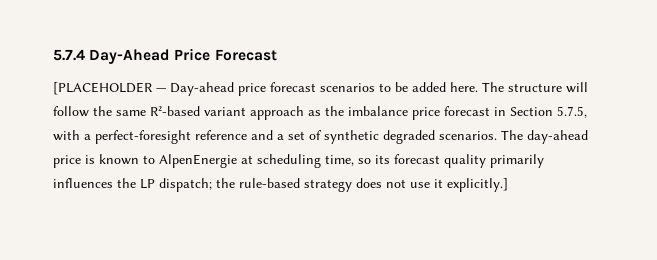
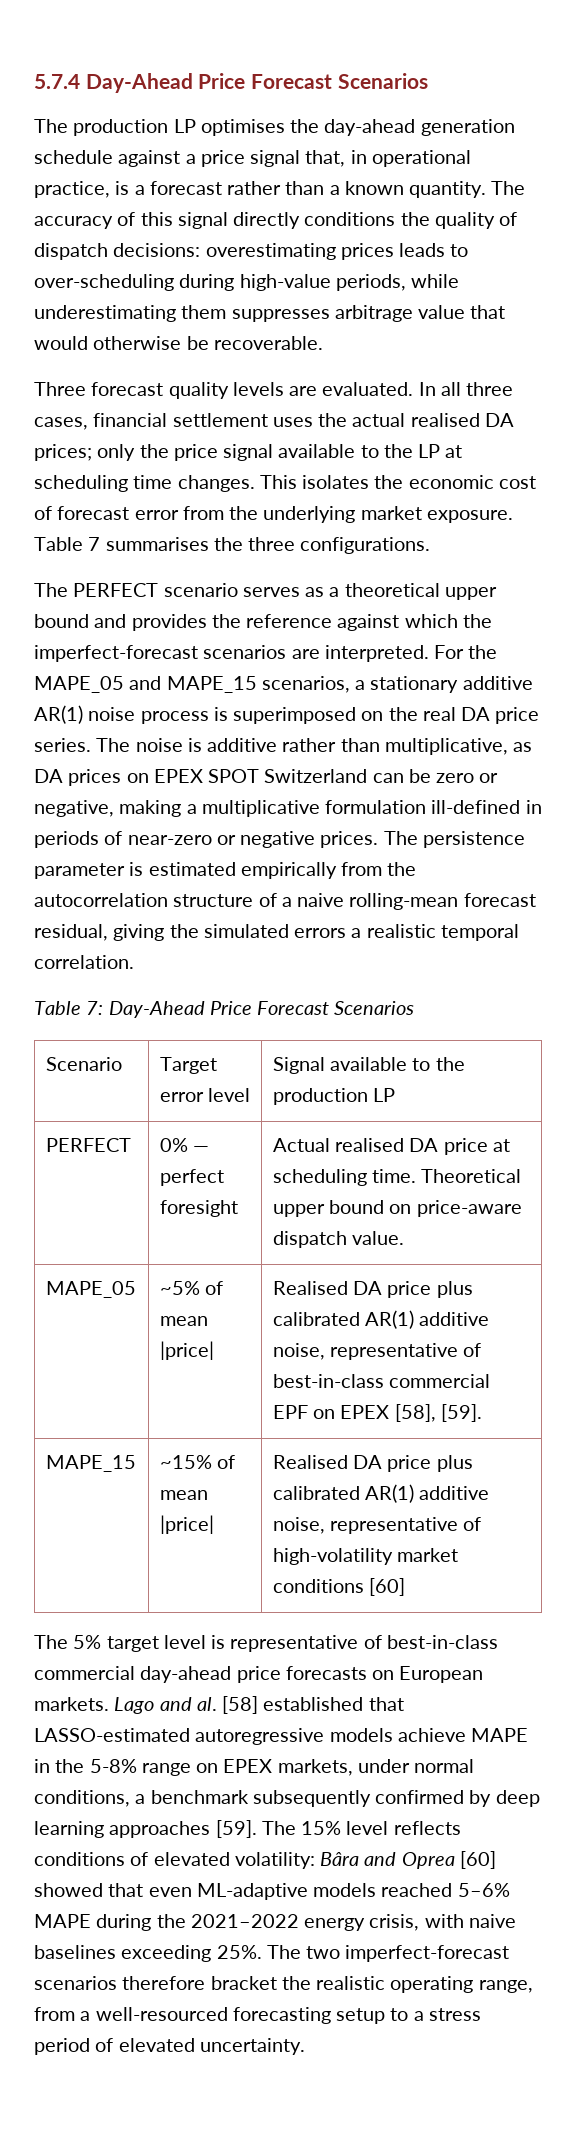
[53,82,588,96] [53,106,587,120] [53,130,588,144] [53,154,544,168] [53,178,508,192] // [PLACEHOLDER — Day-ahead price forecast scenarios to be added here. The structure will follow the same R²-based variant approach as the imbalance price forecast in Section 5.7.5, with a perfect-foresight reference and a set of synthetic degraded scenarios. The day-ahead price is known to AlpenEnergie at scheduling time, so its forecast quality primarily influences the LP dispatch; the rule-based strategy does not use it explicitly.] -> [337,73,428,89] [34,119,515,136] [34,150,471,167] [34,181,526,198] [34,212,518,229] [34,243,469,260] [34,274,460,291] [34,305,506,322] [34,336,323,350] [34,382,514,399] [34,413,514,430] [34,444,463,461] [34,475,536,492] [34,506,513,523] [34,537,431,554] [34,583,497,600] [34,614,492,631] [34,645,498,662] [34,676,533,693] [34,705,540,724] [34,738,533,755] [34,769,499,786] [34,800,542,817] [34,831,525,848] [34,862,417,879] [34,893,536,910] [34,924,519,941] [34,955,134,969] [34,1001,415,1018] [45,1057,122,1071] [159,1057,217,1074] [159,1088,251,1102] [272,1057,465,1074] [272,1088,396,1105] [45,1138,131,1152] [159,1138,210,1152] [159,1169,224,1186] [159,1200,238,1217] [272,1138,510,1155] [272,1169,522,1186] [272,1200,522,1217] [272,1231,405,1248] [45,1281,136,1298] [159,1281,224,1295] [159,1316,208,1326] [159,1341,214,1360] [272,1281,473,1298] [272,1310,490,1329] [272,1343,482,1360] [272,1374,491,1388] [272,1404,482,1422] [45,1455,136,1472] [159,1455,236,1469] [159,1490,208,1500] [159,1515,214,1534] [272,1455,473,1472] [272,1484,490,1503] [272,1517,482,1534] [272,1548,459,1565] [272,1578,406,1596] [34,1635,498,1652] [34,1666,484,1683] [34,1696,404,1714] [34,1728,529,1745] [34,1759,475,1776] [34,1790,540,1807] [34,1820,461,1838] [34,1851,496,1869] [34,1883,510,1900] [34,1914,516,1931] [34,1945,510,1962] [34,1976,533,1993] [34,2007,481,2024] [34,2038,305,2055] Scenarios // The production LP optimises the day-ahead generation schedule against a price signal that, in operational practice, is a forecast rather than a known quantity. The accuracy of this signal directly conditions the quality of dispatch decisions: overestimating prices leads to over-scheduling during high-value periods, while underestimating them suppresses arbitrage value that would otherwise be recoverable. // Three forecast quality levels are evaluated. In all three cases, financial settlement uses the actual realised DA prices; only the price signal available to the LP at scheduling time changes. This isolates the economic cost of forecast error from the underlying market exposure. Table 7 summarises the three configurations. // The PERFECT scenario serves as a theoretical upper bound and provides the reference against which the imperfect-forecast scenarios are interpreted. For the MAPE_05 and MAPE_15 scenarios, a stationary additive AR(1) noise process is superimposed on the real DA price series. The noise is additive rather than multiplicative, as DA prices on EPEX SPOT Switzerland can be zero or negative, making a multiplicative formulation ill-defined in periods of near-zero or negative prices. The persistence parameter is estimated empirically from the autocorrelation structure of a naive rolling-mean forecast residual, giving the simulated errors a realistic temporal correlation. // Table 7: Day-Ahead Price Forecast Scenarios // Scenario | Target error level | Signal available to the production LP // PERFECT | 0% — perfect foresight | Actual realised DA price at scheduling time. Theoretical upper bound on price-aware dispatch value. // MAPE_05 | ~5% of mean |price| | Realised DA price plus calibrated AR(1) additive noise, representative of best-in-class commercial EPF on EPEX [58], [59]. // MAPE_15 | ~15% of mean |price| | Realised DA price plus calibrated AR(1) additive noise, representative of high-volatility market conditions [60] // The 5% target level is representative of best-in-class commercial day-ahead price forecasts on European markets. Lago and al. [58] established that LASSO-estimated autoregressive models achieve MAPE in the 5-8% range on EPEX markets, under normal conditions, a benchmark subsequently confirmed by deep learning approaches [59]. The 15% level reflects conditions of elevated volatility: Bâra and Oprea [60] showed that even ML-adaptive models reached 5–6% MAPE during the 2021–2022 energy crisis, with naive baselines exceeding 25%. The two imperfect-forecast scenarios therefore bracket the realistic operating range, from a well-resourced forecasting setup to a stress period of elevated uncertainty.

